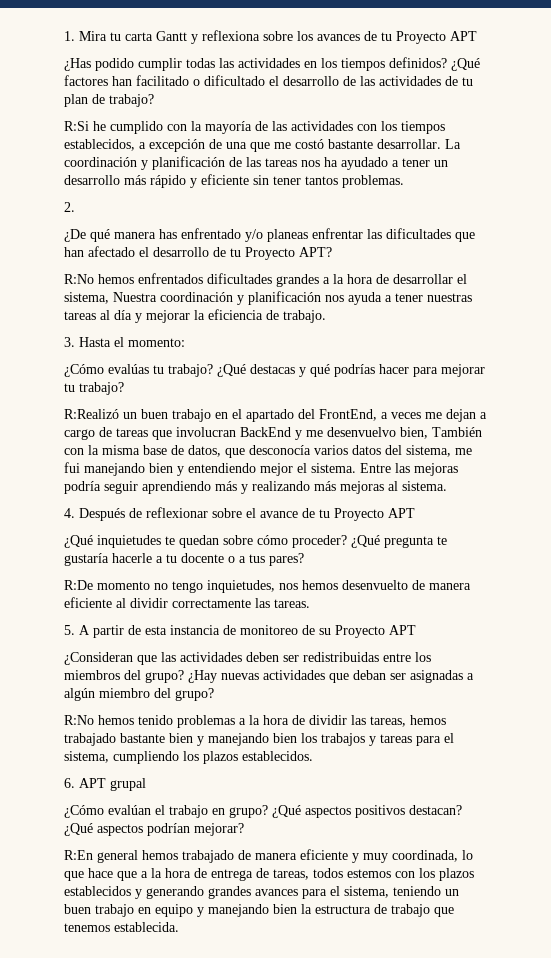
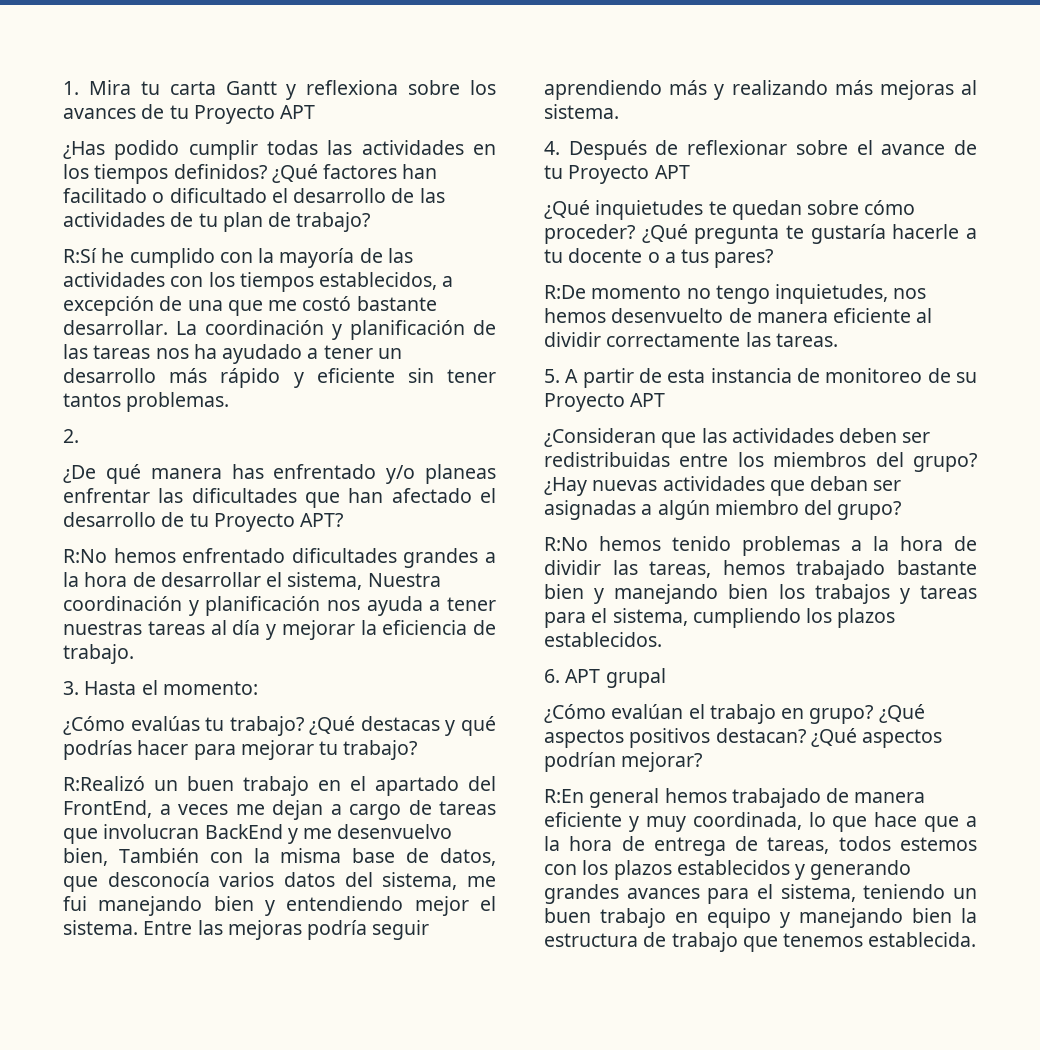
[64,121,89,131] R:Si -> [63,248,97,263] R:Sí
[138,273,203,284] enfrentados -> [182,548,286,563] enfrentado

